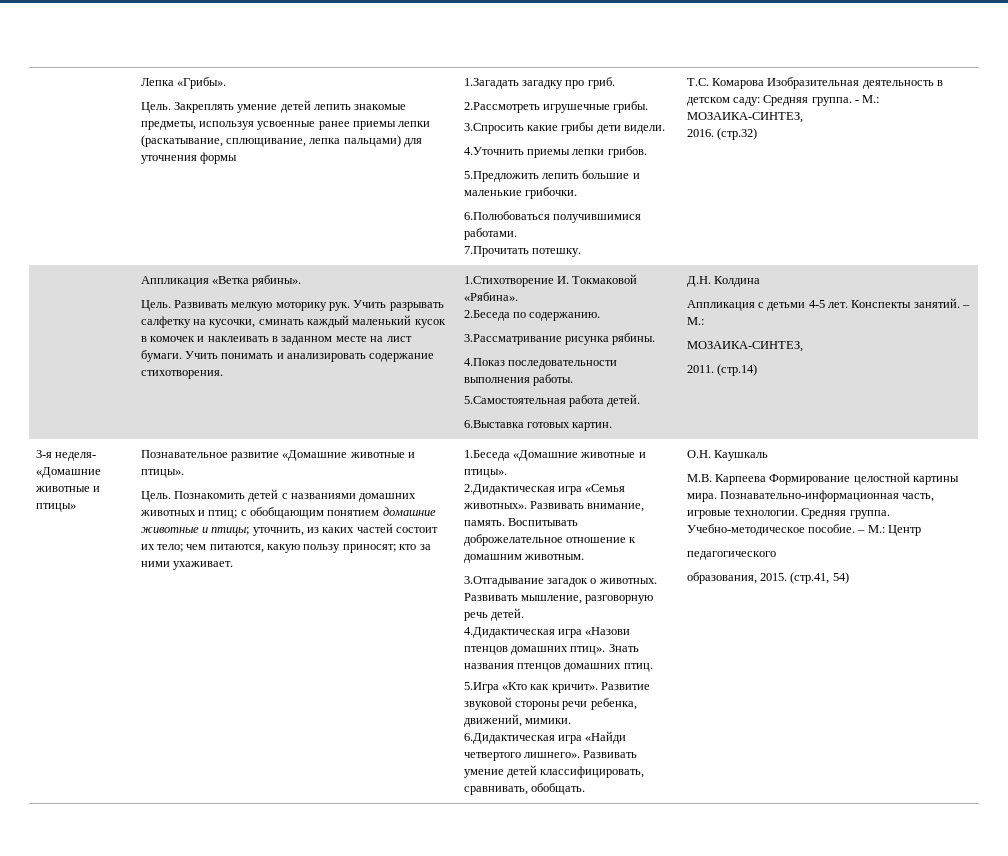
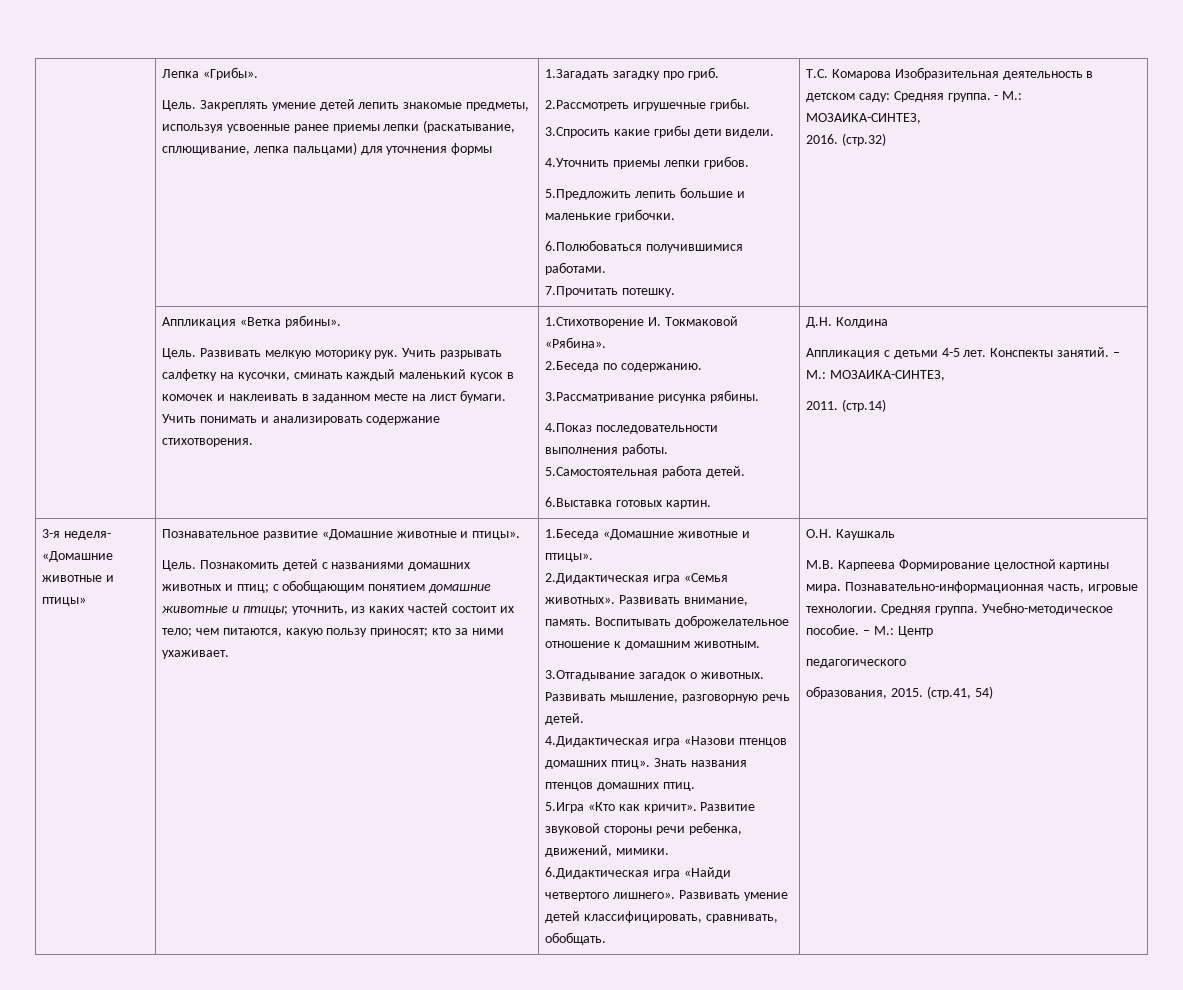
(704, 321) // -> (827, 374) none

